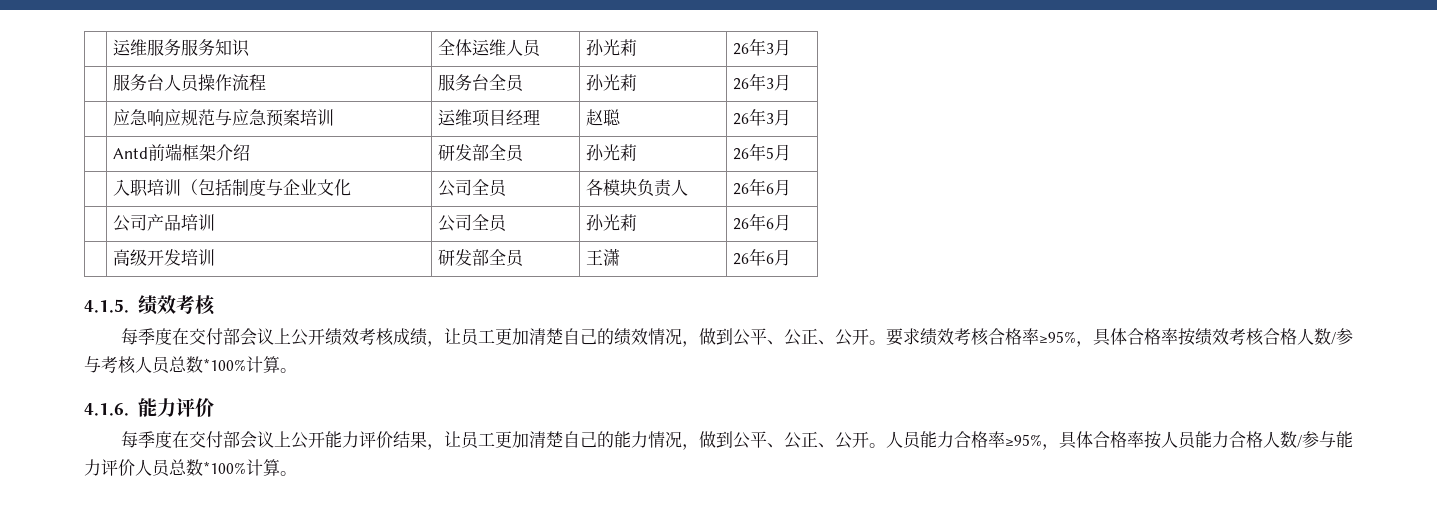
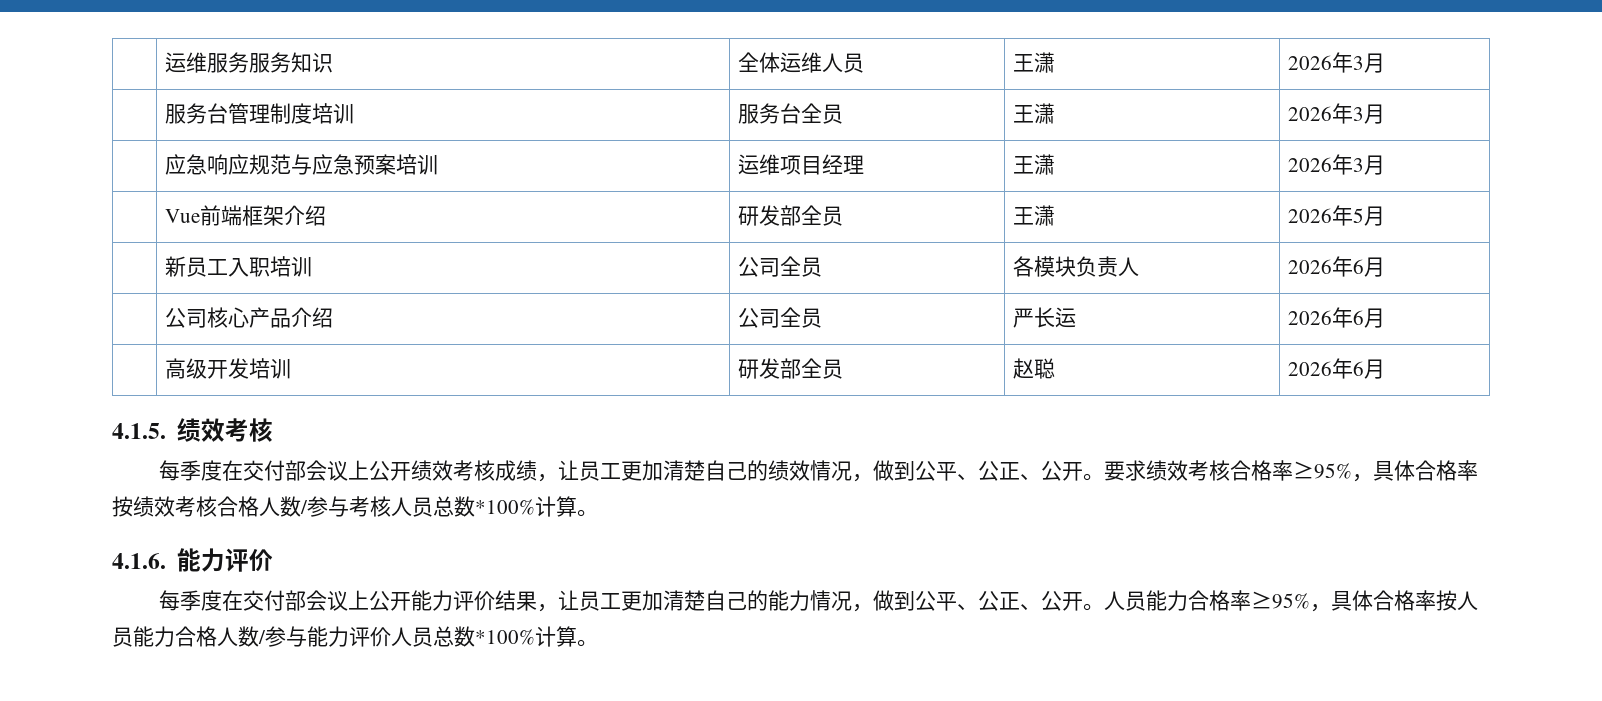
[586,39,638,56] [733,43,750,55] 孙光莉 | 26 -> [1013,52,1056,73] [1288,55,1333,70] 王潇 | 2026
[164,74,267,92] 人员操作流程 -> [228,103,355,124] 管理制度培训
[586,74,638,91] [733,78,750,90] 孙光莉 | 26 -> [1013,103,1056,124] [1288,106,1333,121] 王潇 | 2026
[586,109,622,126] [733,108,792,126] [113,147,149,159] 赵聪 | 26年3月 // | Antd -> [1013,154,1056,175] [1288,154,1386,175] [165,209,201,223] 王潇 | 2026年3月 // | Vue
[586,144,638,161] [733,148,750,160] 孙光莉 | 26 -> [1013,205,1056,226] [1288,208,1333,223] 王潇 | 2026
(792, 152) none -> [165,256,229,277] 新员工
[181,179,352,196] （包括制度与企业文化 -> (313, 266) none
[733,183,750,195] 26 -> [1288,259,1333,274] 2026
[147,214,216,231] [438,214,509,232] [586,214,638,231] [733,218,750,230] 产品培训 | 公司全员 | 孙光莉 | 26 -> [207,307,334,328] [738,307,823,328] [1013,307,1077,328] [1288,310,1333,325] 核心产品介绍 | 公司全员 | 严长运 | 2026
[586,248,621,266] [733,253,750,265] 王潇 | 26 -> [1013,358,1056,379] [1288,361,1333,376] 赵聪 | 2026

